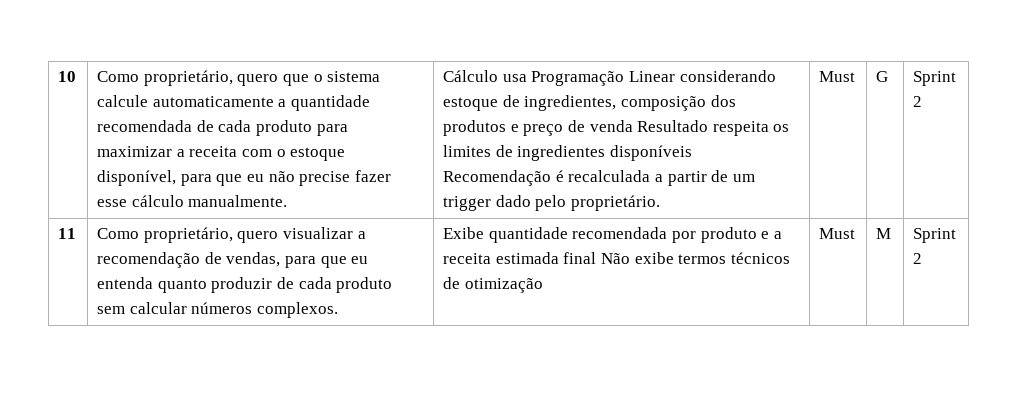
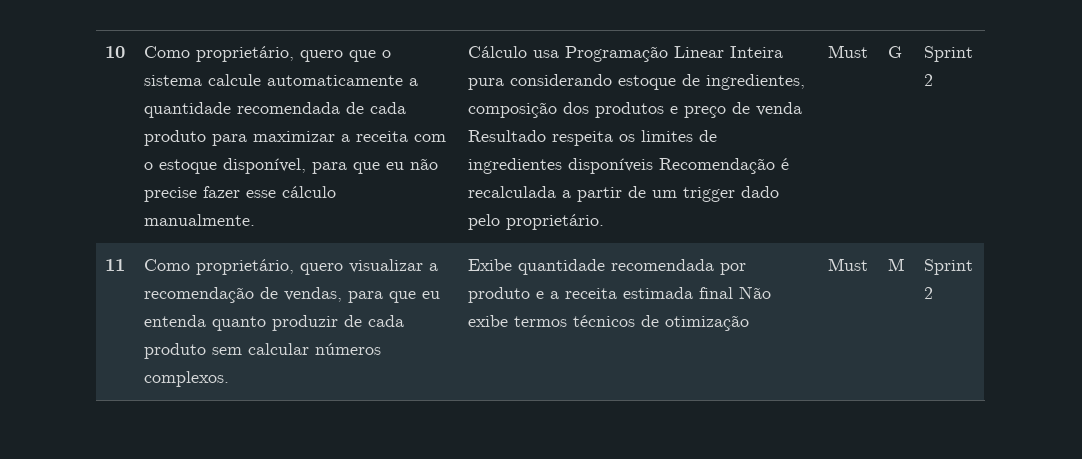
(676, 76) none -> [730,46,784,58] [468,78,505,90] Inteira pura

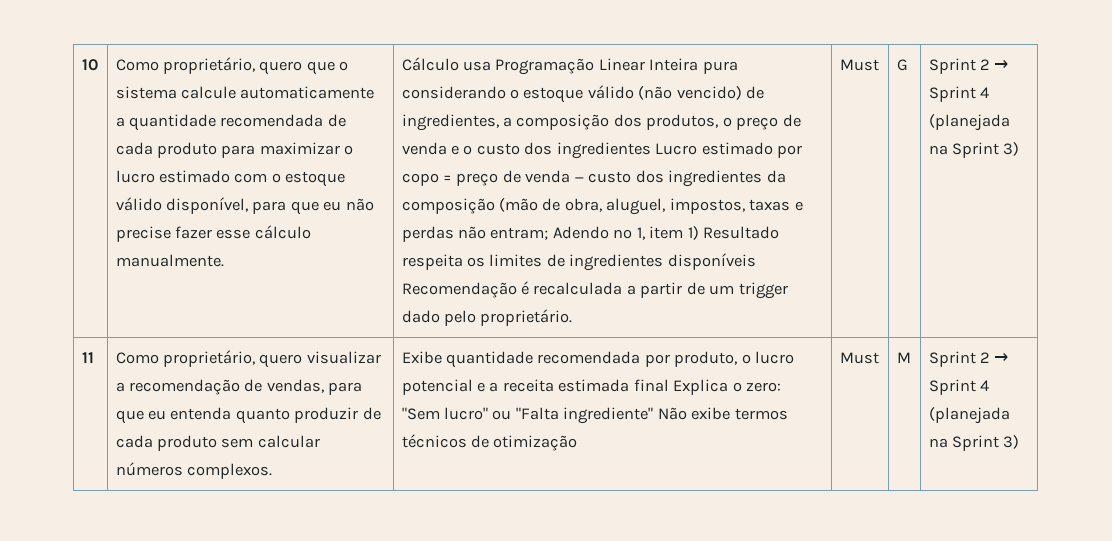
[341,131,409,142] a receita -> [344,145,354,155] [115,170,230,183] o lucro estimado
(218, 166) none -> [115,197,162,211] válido
[618,75,677,90] estoque -> [509,85,742,103] o estoque válido (não vencido)
(806, 82) none -> [502,117,512,127] a
[595,102,803,118] produtos e preço de venda -> [646,114,801,130] [401,142,803,159] [401,170,786,187] [401,198,803,215] [401,226,699,242] produtos, o preço de venda e o custo dos ingredientes Lucro estimado por copo = preço de venda − custo dos ingredientes da composição (mão de obra, aluguel, impostos, taxas e perdas não entram; Adendo nº 1, item 1)
(934, 80) none -> [994,60,1009,70] [928,86,989,102] [928,114,1010,131] [928,142,1020,158] → Sprint 4 (planejada na Sprint 3)
[468,287,531,303] produto -> [674,351,795,367] [401,379,473,395] produto, o lucro potencial
(734, 293) none -> [673,379,782,395] [401,407,654,424] Explica o zero: "Sem lucro" ou "Falta ingrediente"
(934, 293) none -> [994,353,1009,363] [928,379,989,395] [928,407,1010,424] [928,435,1020,451] → Sprint 4 (planejada na Sprint 3)

